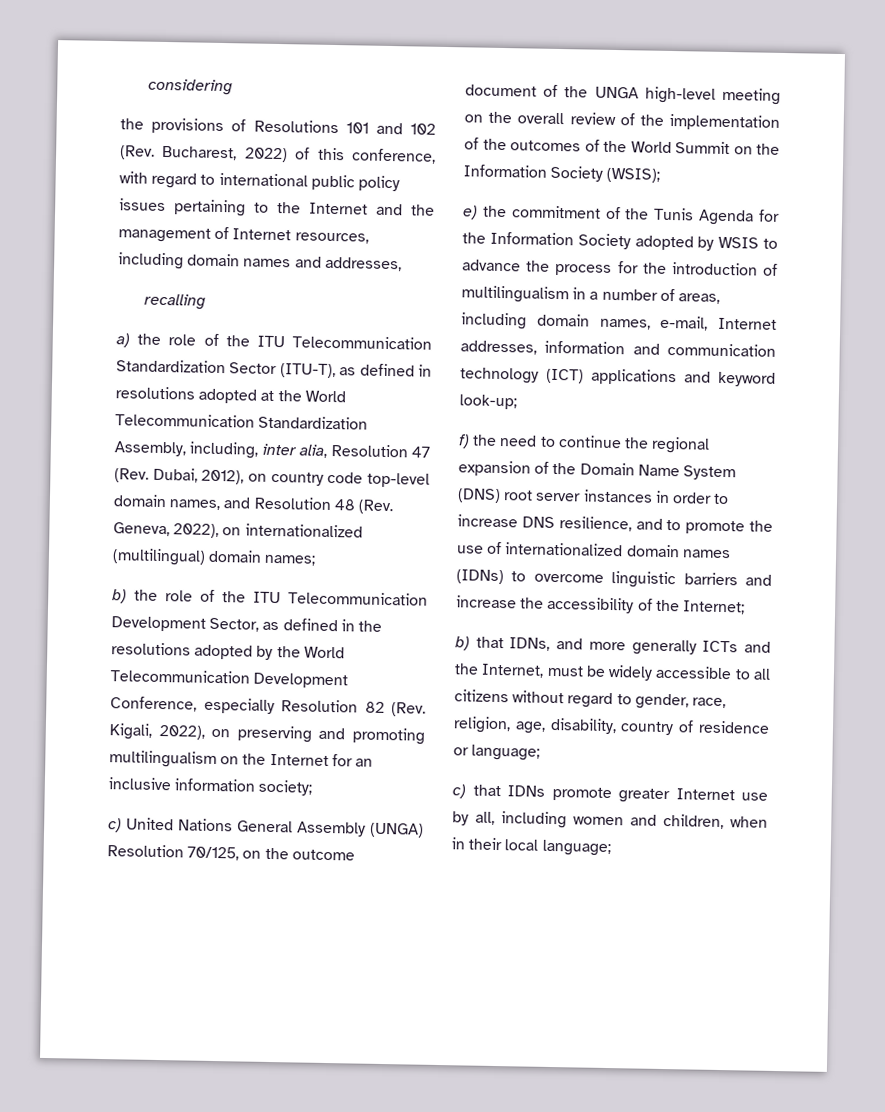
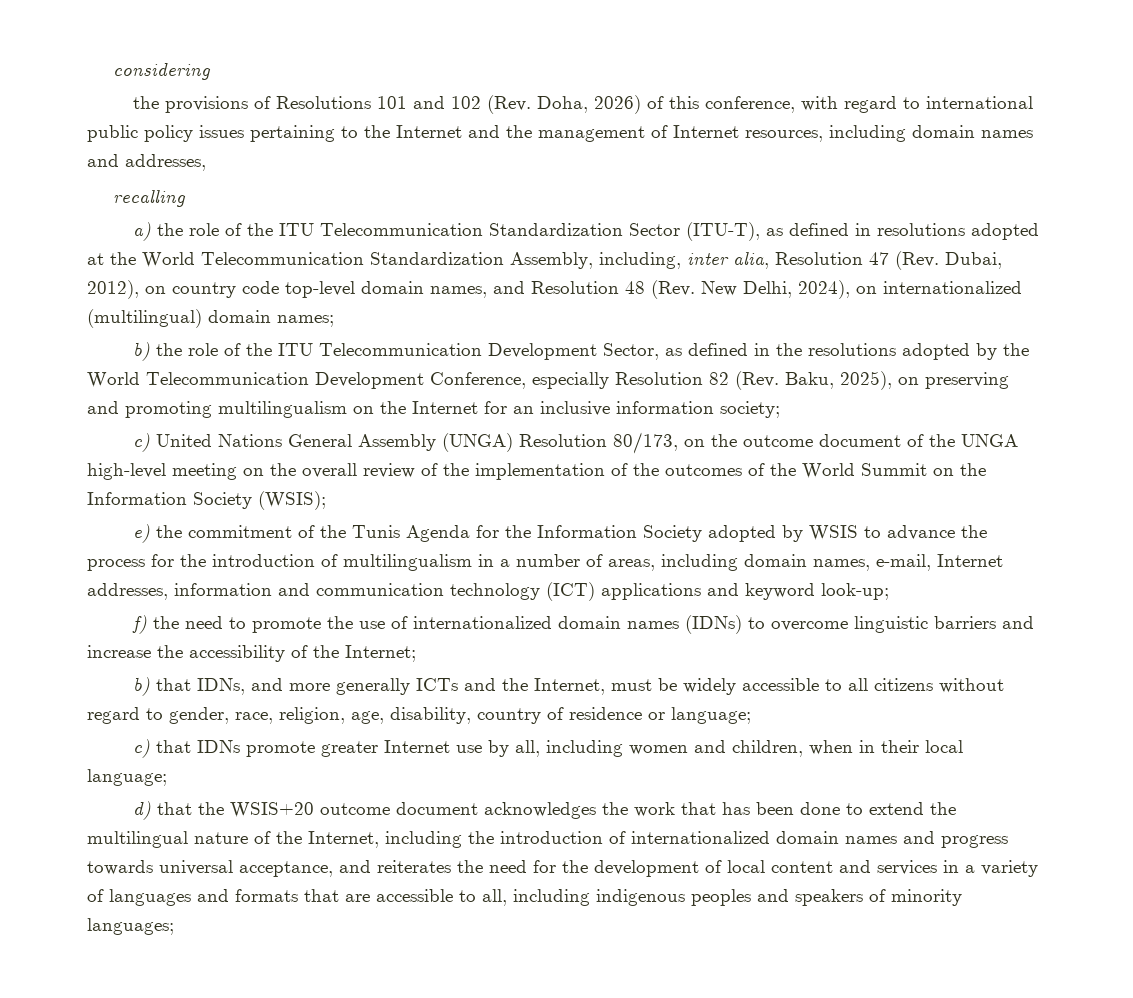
[162,145,288,163] Bucharest, 2022) -> [536,95,641,114] Doha, 2026)
[113,522,220,539] Geneva, 2022), -> [701,280,850,299] New Delhi, 2024),
[109,723,205,740] Kigali, 2022), -> [785,371,892,390] Baku, 2025),
[187,846,240,861] 70/125, -> [612,432,678,454] 80/173,
[557,435,711,454] [458,460,736,481] [457,488,730,505] [457,514,682,532] continue the regional expansion of the Domain Name System (DNS) root server instances in order to increase DNS resilience, and to -> (246, 623) none
(611, 848) none -> [132,801,956,820] [87,831,1008,848] [87,860,1038,877] [87,889,962,906] [87,918,174,935] // d) that the WSIS+20 outcome document acknowledges the work that has been done to extend the multilingual nature of the Internet, including the introduction of internationalized domain names and progress towards universal acceptance, and reiterates the need for the development of local content and services in a variety of languages and formats that are accessible to all, including indigenous peoples and speakers of minority languages;

